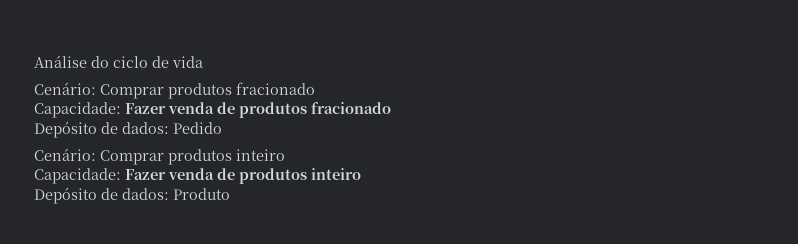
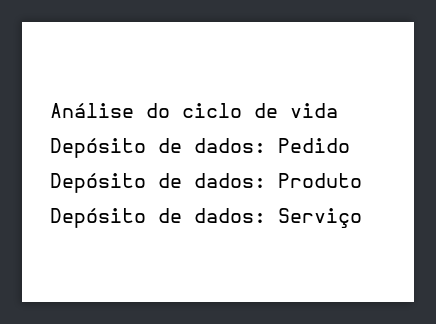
[34,82,315,99] [34,102,391,118] [34,121,222,138] [34,148,285,165] [34,168,361,184] [34,187,230,204] Cenário: Comprar produtos fracionado // Capacidade: Fazer venda de produtos fracionado // Depósito de dados: Pedido // Cenário: Comprar produtos inteiro // Capacidade: Fazer venda de produtos inteiro // Depósito de dados: Produto -> [50,138,350,158] [50,173,362,193] [50,208,362,228] Depósito de dados: Pedido // Depósito de dados: Produto // Depósito de dados: Serviço

